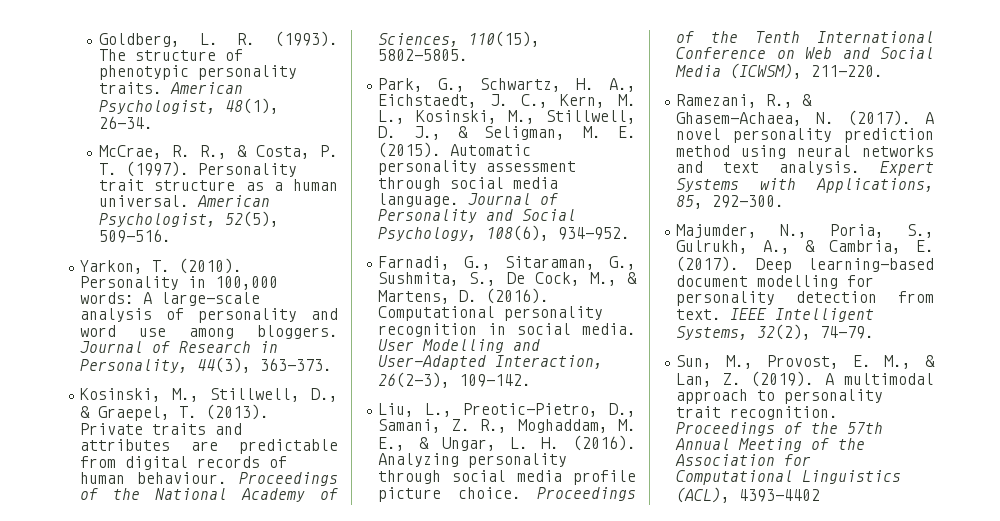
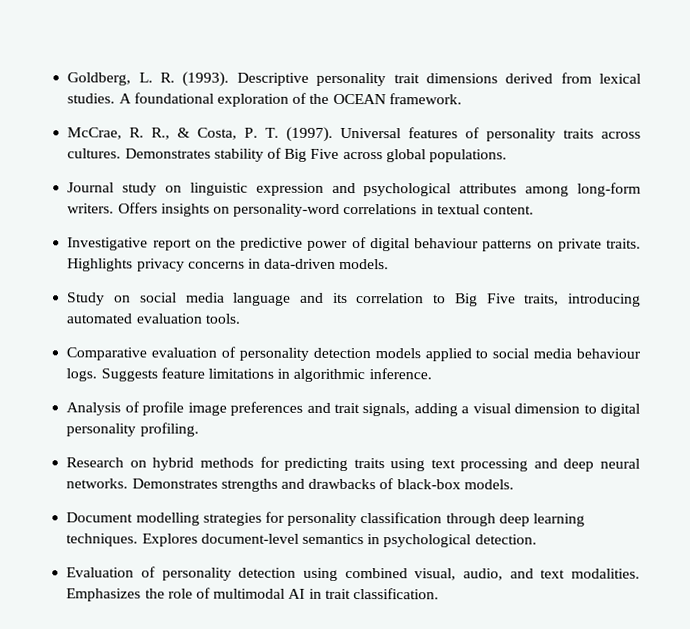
[99,49,244,61] [99,65,298,80] [99,82,244,94] [99,98,280,114] [99,116,154,129] The structure of phenotypic personality traits. American Psychologist, 48(1), 26-34. -> [236,72,641,87] [67,92,462,107] Descriptive personality trait dimensions derived from lexical studies. A foundational exploration of the OCEAN framework.
[198,163,298,177] [99,179,338,191] [99,195,271,207] [99,211,280,227] [99,229,172,243] [80,258,243,274] [80,276,279,290] [80,292,261,306] [80,308,338,323] [80,325,338,339] [80,341,279,353] [80,357,333,373] [80,388,338,402] [80,404,270,421] [80,423,243,435] [80,439,338,454] [80,456,288,470] [80,472,338,486] [80,488,338,502] [378,31,541,47] [378,49,469,61] [378,78,636,92] [378,94,636,108] [378,110,636,124] [378,126,636,140] [378,142,532,158] [378,160,577,175] [378,177,559,191] [378,193,559,207] [378,209,577,223] [378,225,631,241] [378,256,636,270] [378,272,637,286] [378,288,550,304] [378,306,604,321] [378,323,636,337] [378,339,541,353] [378,355,604,370] [378,372,532,388] [378,403,636,417] [378,419,636,433] [378,435,636,451] [378,453,568,468] [378,470,636,485] [378,487,636,502] [676,31,934,43] [676,47,934,59] [675,63,884,79] [676,94,813,108] [676,110,934,126] [676,128,934,143] [676,145,934,159] [676,161,934,176] [676,178,934,193] [676,195,785,209] [676,224,934,238] [676,240,934,254] [676,256,934,273] [676,275,875,289] [676,291,934,306] [676,308,875,322] [676,324,875,340] [676,355,935,369] [676,371,934,387] [676,389,884,404] [676,406,839,420] [676,422,884,436] [675,438,866,452] [675,454,812,466] [676,470,902,485] [676,487,821,503] Personality trait structure as a human universal. American Psychologist, 52(5), 509-516. // Yarkon, T. (2010). Personality in 100,000 words: A large-scale analysis of personality and word use among bloggers. Journal of Research in Personality, 44(3), 363-373. // Kosinski, M., Stillwell, D., & Graepel, T. (2013). Private traits and attributes are predictable from digital records of human behaviour. Proceedings of the National Academy of Sciences, 110(15), 5802-5805. // Park, G., Schwartz, H. A., Eichstaedt, J. C., Kern, M. L., Kosinski, M., Stillwell, D. J., & Seligman, M. E. (2015). Automatic personality assessment through social media language. Journal of Personality and Social Psychology, 108(6), 934-952. // Farnadi, G., Sitaraman, G., Sushmita, S., De Cock, M., & Martens, D. (2016). Computational personality recognition in social media. User Modelling and User-Adapted Interaction, 26(2-3), 109-142. // Liu, L., Preotic-Pietro, D., Samani, Z. R., Moghaddam, M. E., & Ungar, L. H. (2016). Analyzing personality through social media profile picture choice. Proceedings of the Tenth International Conference on Web and Social Media (ICWSM), 211-220. // Ramezani, R., & Ghasem-Achaea, N. (2017). A novel personality prediction method using neural networks and text analysis. Expert Systems with Applications, 85, 292-300. // Majumder, N., Poria, S., Gulrukh, A., & Cambria, E. (2017). Deep learning-based document modelling for personality detection from text. IEEE Intelligent Systems, 32(2), 74-79. // Sun, M., Provost, E. M., & Lan, Z. (2019). A multimodal approach to personality trait recognition. Proceedings of the 57th Annual Meeting of the Association for Computational Linguistics (ACL), 4393-4402 -> [340,127,641,142] [67,147,507,163] [67,182,641,197] [67,202,534,217] [67,237,641,252] [67,258,390,272] [67,292,641,307] [66,313,241,324] [66,346,641,362] [66,367,432,383] [66,401,640,417] [66,422,199,437] [66,456,640,472] [66,478,514,492] [66,511,585,527] [66,533,537,548] [66,566,640,581] [66,587,439,602] Universal features of personality traits across cultures. Demonstrates stability of Big Five across global populations. // Journal study on linguistic expression and psychological attributes among long-form writers. Offers insights on personality-word correlations in textual content. // Investigative report on the predictive power of digital behaviour patterns on private traits. Highlights privacy concerns in data-driven models. // Study on social media language and its correlation to Big Five traits, introducing automated evaluation tools. // Comparative evaluation of personality detection models applied to social media behaviour logs. Suggests feature limitations in algorithmic inference. // Analysis of profile image preferences and trait signals, adding a visual dimension to digital personality profiling. // Research on hybrid methods for predicting traits using text processing and deep neural networks. Demonstrates strengths and drawbacks of black-box models. // Document modelling strategies for personality classification through deep learning techniques. Explores document-level semantics in psychological detection. // Evaluation of personality detection using combined visual, audio, and text modalities. Emphasizes the role of multimodal AI in trait classification.

